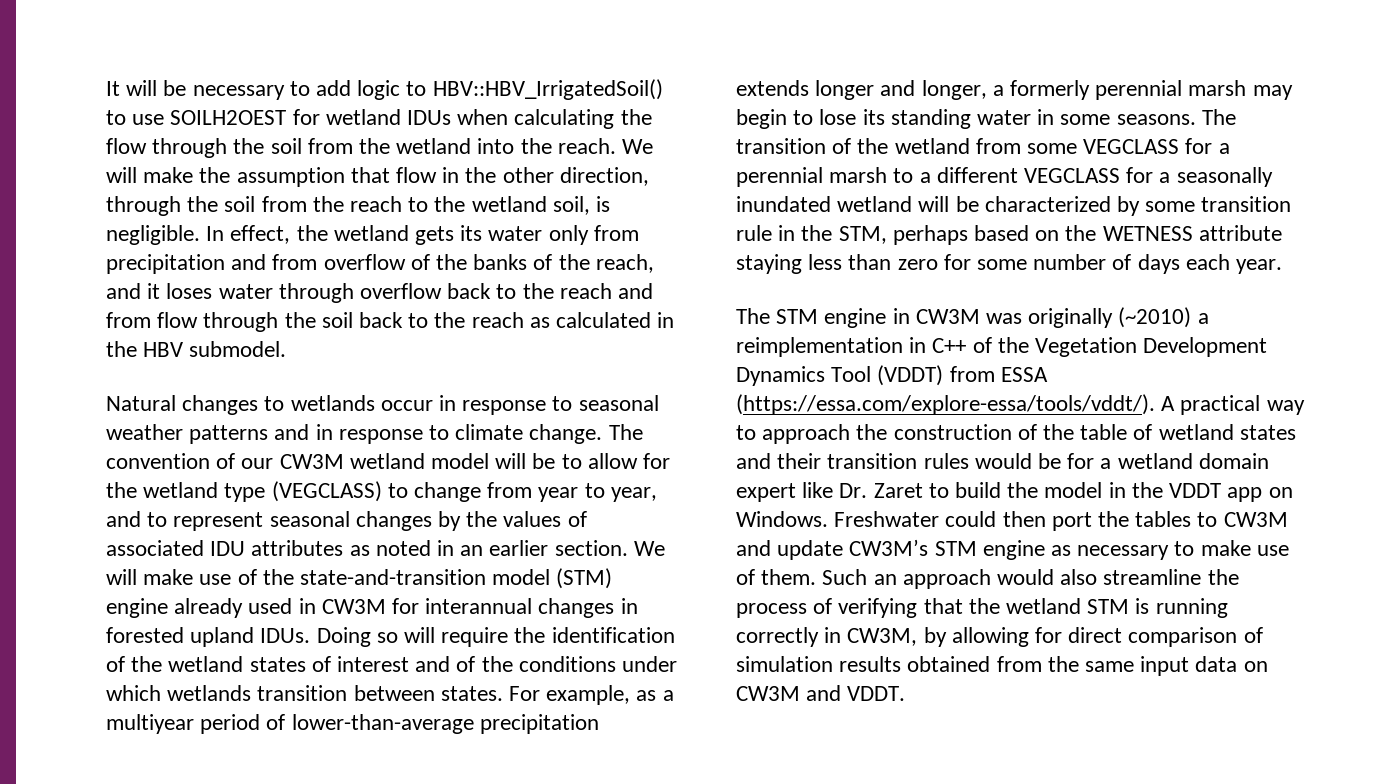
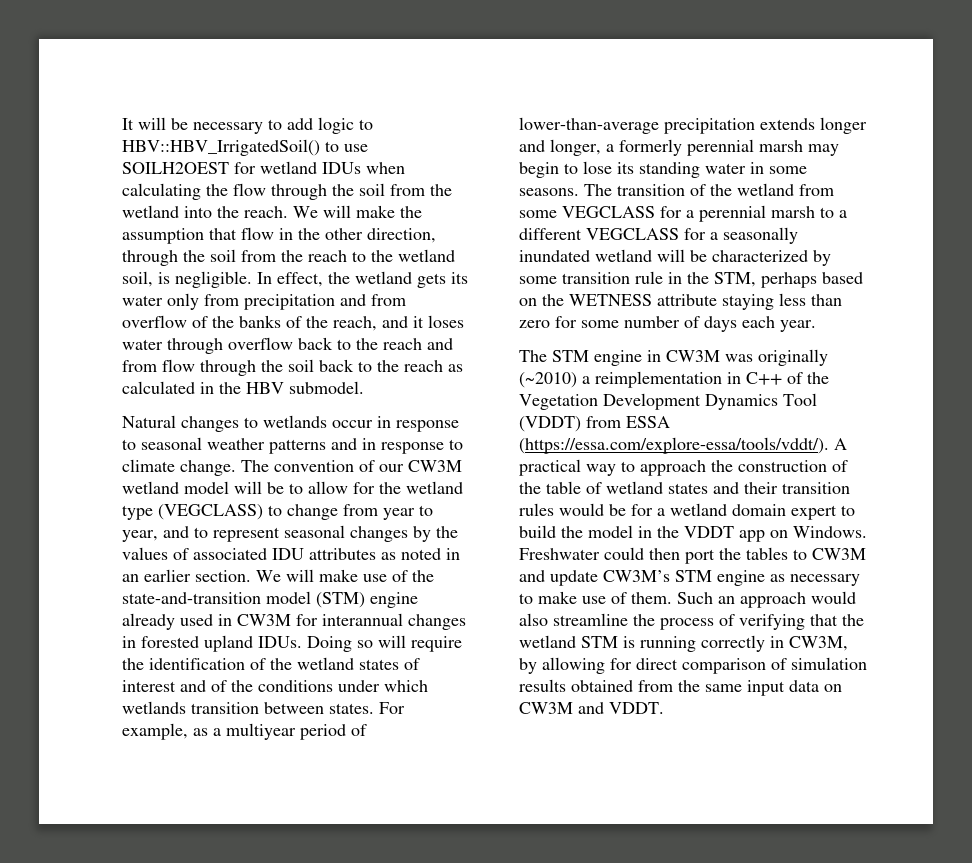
[802,482,923,498] like Dr. Zaret -> (837, 512) none

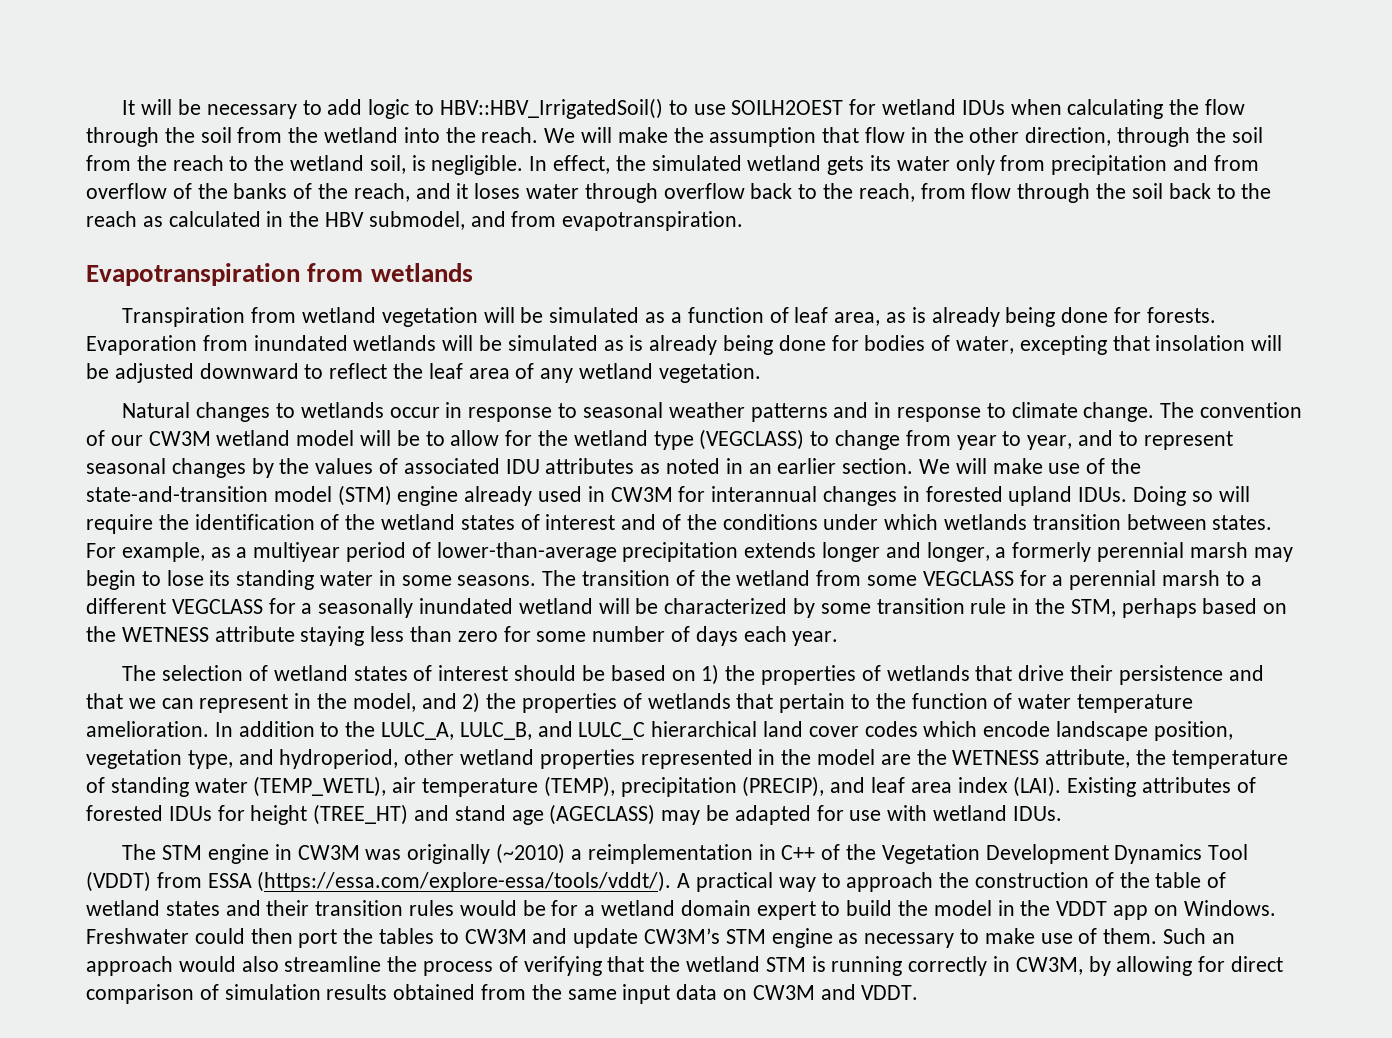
(350, 278) none -> [651,155,742,171] simulated
[383,338,453,350] reach and -> [858,183,915,202] reach,
[289,381,364,394] submodel. -> [368,211,744,231] [86,263,473,286] [122,307,1216,327] [86,335,1283,355] [86,363,761,383] submodel, and from evapotranspiration. // Evapotranspiration from wetlands // Transpiration from wetland vegetation will be simulated as a function of leaf area, as is already being done for forests. Evaporation from inundated wetlands will be simulated as is already being done for bodies of water, excepting that insolation will be adjusted downward to reflect the leaf area of any wetland vegetation.
(816, 326) none -> [122,664,1264,685] [86,692,1194,713] [86,721,1233,741] [86,749,1288,769] [86,776,1256,797] [86,804,1062,825] // The selection of wetland states of interest should be based on 1) the properties of wetlands that drive their persistence and that we can represent in the model, and 2) the properties of wetlands that pertain to the function of water temperature amelioration. In addition to the LULC_A, LULC_B, and LULC_C hierarchical land cover codes which encode landscape position, vegetation type, and hydroperiod, other wetland properties represented in the model are the WETNESS attribute, the temperature of standing water (TEMP_WETL), air temperature (TEMP), precipitation (PRECIP), and leaf area index (LAI). Existing attributes of forested IDUs for height (TREE_HT) and stand age (AGECLASS) may be adapted for use with wetland IDUs.

